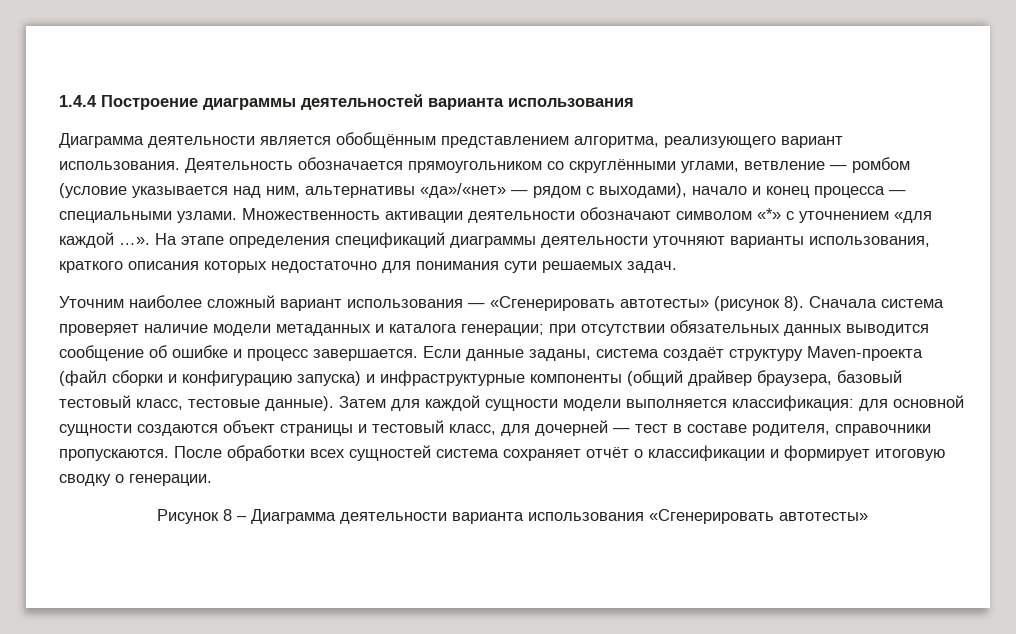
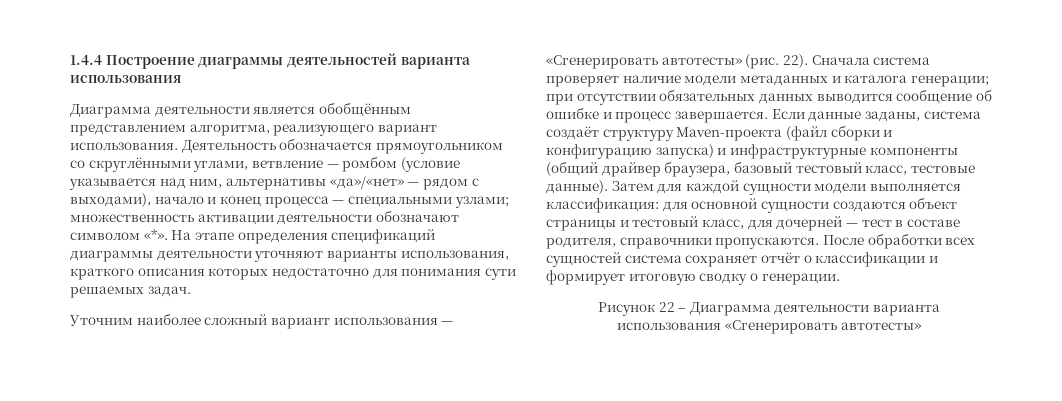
[177,208,380,223] узлами. Множественность -> [454,196,509,208] [70,214,194,222] узлами; множественность
[757,208,932,223] [59,232,150,248] «*» с уточнением «для каждой …». -> [143,229,168,240] «*».
[714,296,804,311] (рисунок 8). -> [745,54,808,69] (рис. 22).
[222,509,232,521] 8 -> [658,302,675,312] 22

